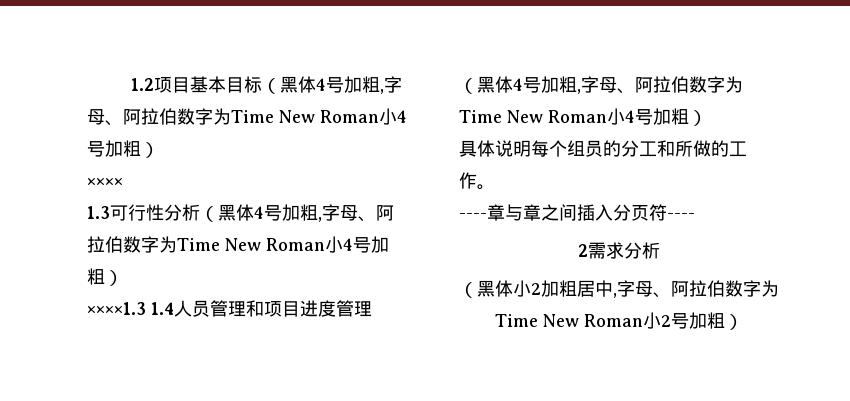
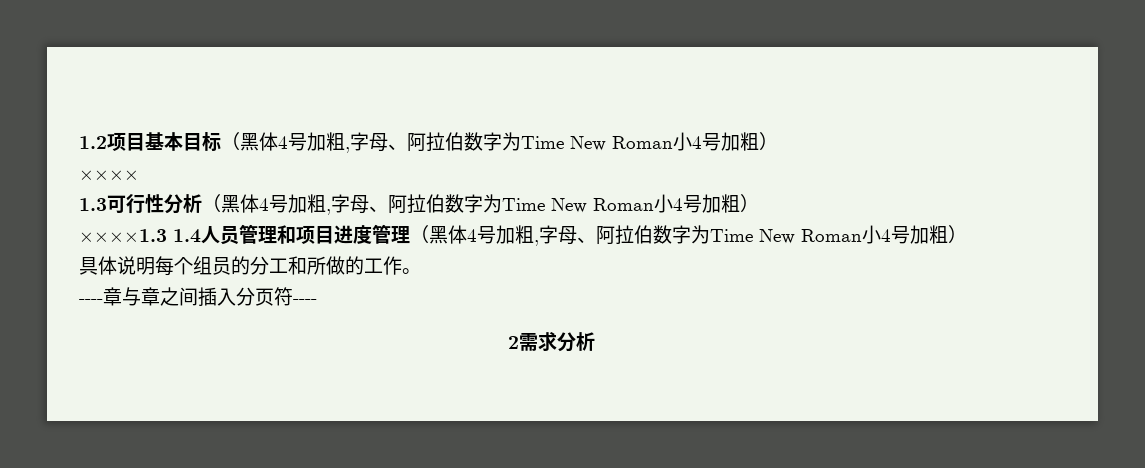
[459,280,779,298] [495,312,743,330] // （黑体小2加粗居中,字母、阿拉伯数字为Time New Roman小2号加粗） -> (595, 341) none

